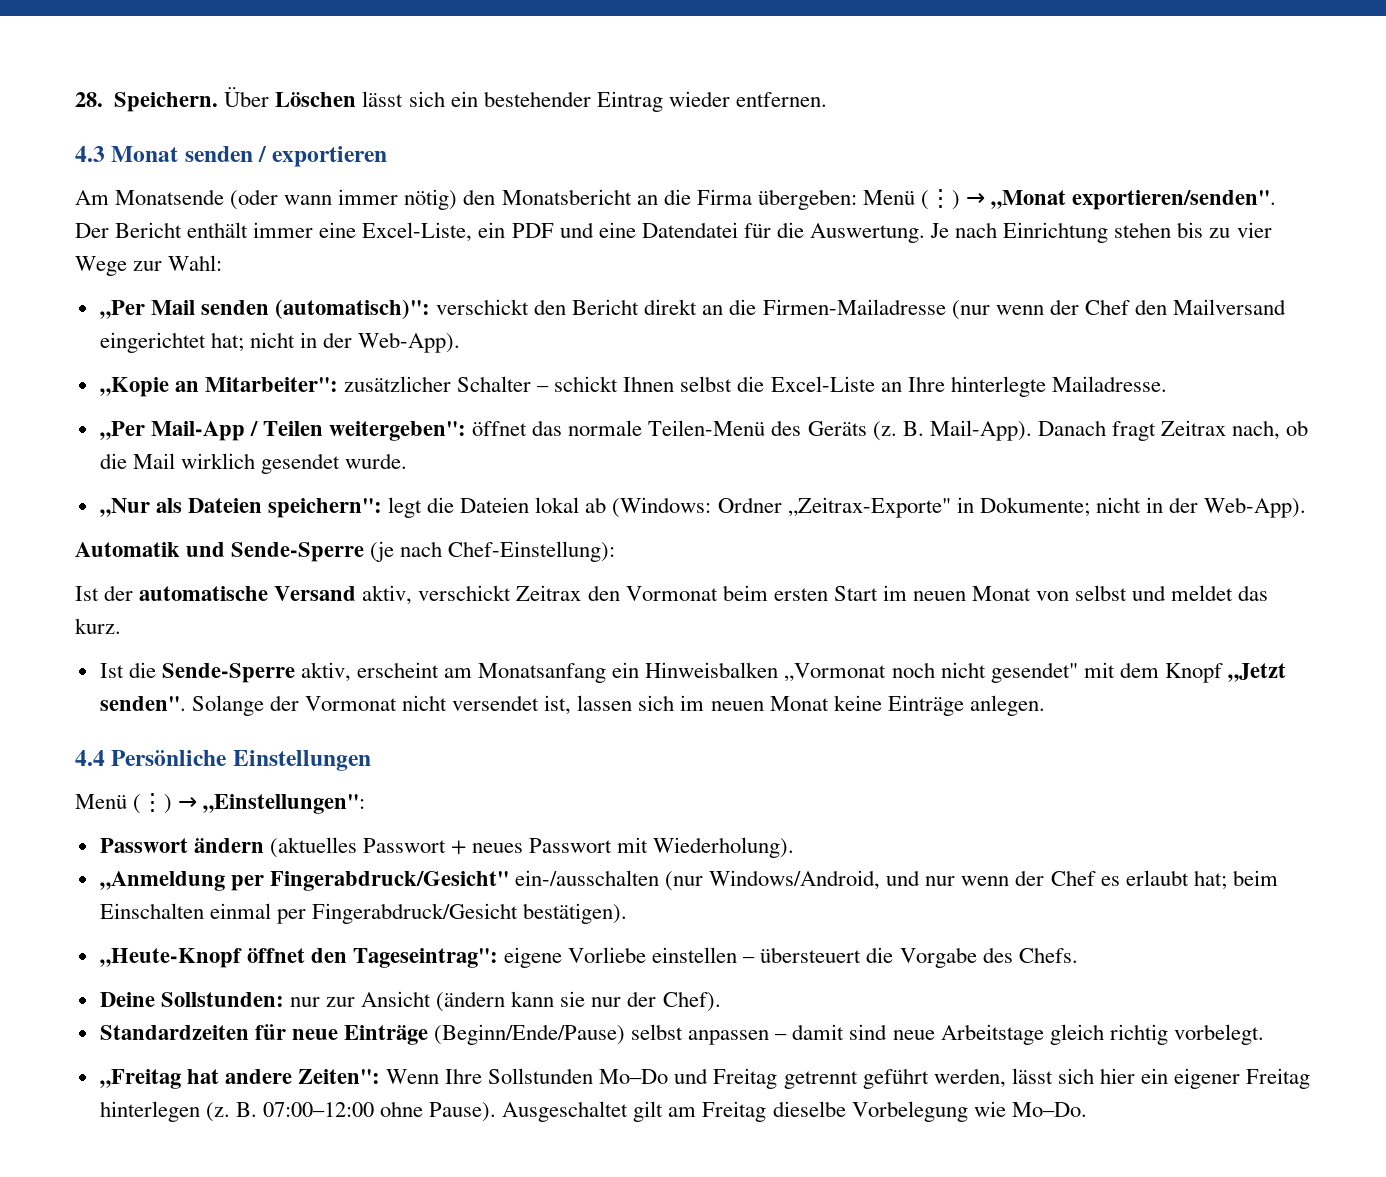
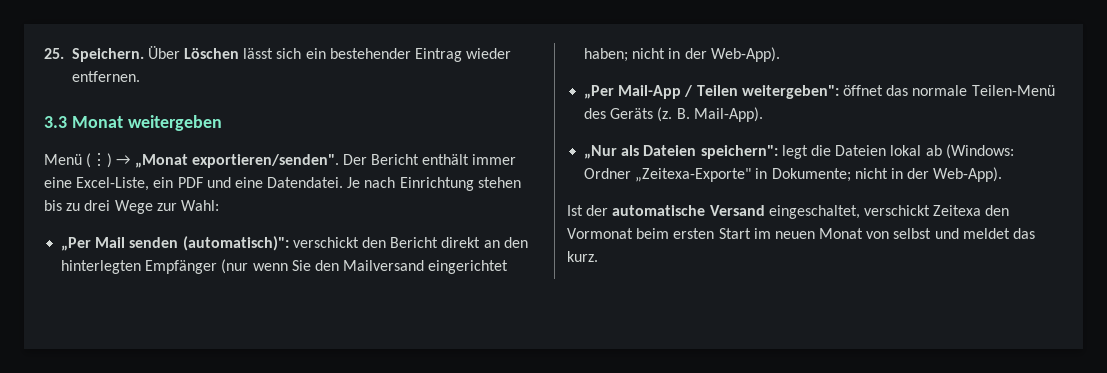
[75,92,103,107] 28. -> [44,48,64,59] 25.
[75,146,388,167] [75,189,857,210] 4.3 Monat senden / exportieren // Am Monatsende (oder wann immer nötig) den Monatsbericht an die Firma übergeben: -> [44,115,222,131] 3.3 Monat weitergeben //
[641,222,925,243] Datendatei für die Auswertung. -> [267,177,344,188] Datendatei.
[1236,222,1272,238] vier -> [84,200,111,211] drei
[729,299,1130,320] die Firmen-Mailadresse (nur wenn der Chef -> [503,237,528,248] [61,259,311,274] den hinterlegten Empfänger (nur wenn Sie
[210,332,461,353] [99,376,1167,397] hat; nicht in der Web-App). // „Kopie an Mitarbeiter": zusätzlicher Schalter – schickt Ihnen selbst die Excel-Liste an Ihre hinterlegte Mailadresse. -> [584,47,780,62] haben; nicht in der Web-App).
[1037,420,1309,441] [99,453,408,474] Danach fragt Zeitrax nach, ob die Mail wirklich gesendet wurde. -> (763, 114) none
[787,497,951,518] „Zeitrax-Exporte" -> [635,168,752,182] „Zeitexa-Exporte"
[75,541,616,562] // Automatik und Sende-Sperre (je nach Chef-Einstellung): -> (1003, 174) none
[362,585,582,605] aktiv, verschickt Zeitrax -> [768,205,982,219] eingeschaltet, verschickt Zeitexa
[99,662,1286,683] [99,695,1045,716] [75,750,371,771] [75,793,366,814] [99,837,795,858] [99,870,1278,891] [99,903,628,924] [99,947,1078,968] [99,991,721,1012] [99,1024,1264,1045] [99,1068,1311,1089] [99,1101,1087,1122] // Ist die Sende-Sperre aktiv, erscheint am Monatsanfang ein Hinweisbalken „Vormonat noch nicht gesendet" mit dem Knopf „Jetzt senden". Solange der Vormonat nicht versendet ist, lassen sich im neuen Monat keine Einträge anlegen. // 4.4 Persönliche Einstellungen // Menü (⋮) → „Einstellungen": // Passwort ändern (aktuelles Passwort + neues Passwort mit Wiederholung). // „Anmeldung per Fingerabdruck/Gesicht" ein-/ausschalten (nur Windows/Android, und nur wenn der Chef es erlaubt hat; beim Einschalten einmal per Fingerabdruck/Gesicht bestätigen). // „Heute-Knopf öffnet den Tageseintrag": eigene Vorliebe einstellen – übersteuert die Vorgabe des Chefs. // Deine Sollstunden: nur zur Ansicht (ändern kann sie nur der Chef). // Standardzeiten für neue Einträge (Beginn/Ende/Pause) selbst anpassen – damit sind neue Arbeitstage gleich richtig vorbelegt. // „Freitag hat andere Zeiten": Wenn Ihre Sollstunden Mo–Do und Freitag getrennt geführt werden, lässt sich hier ein eigener Freitag hinterlegen (z. B. 07:00–12:00 ohne Pause). Ausgeschaltet gilt am Freitag dieselbe Vorbelegung wie Mo–Do. -> (598, 256) none

